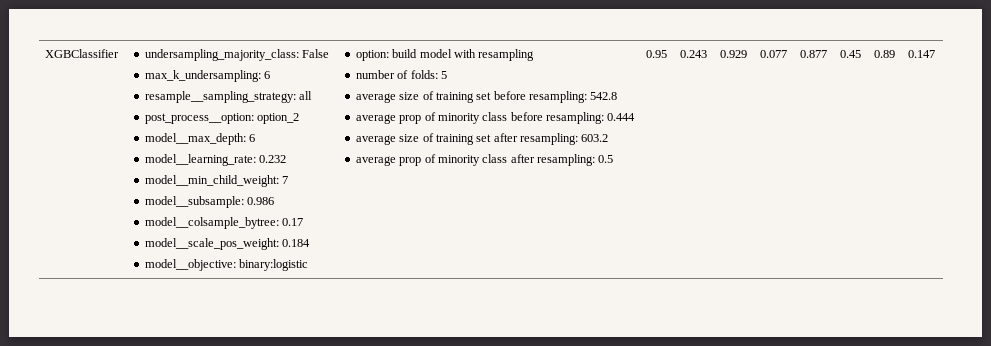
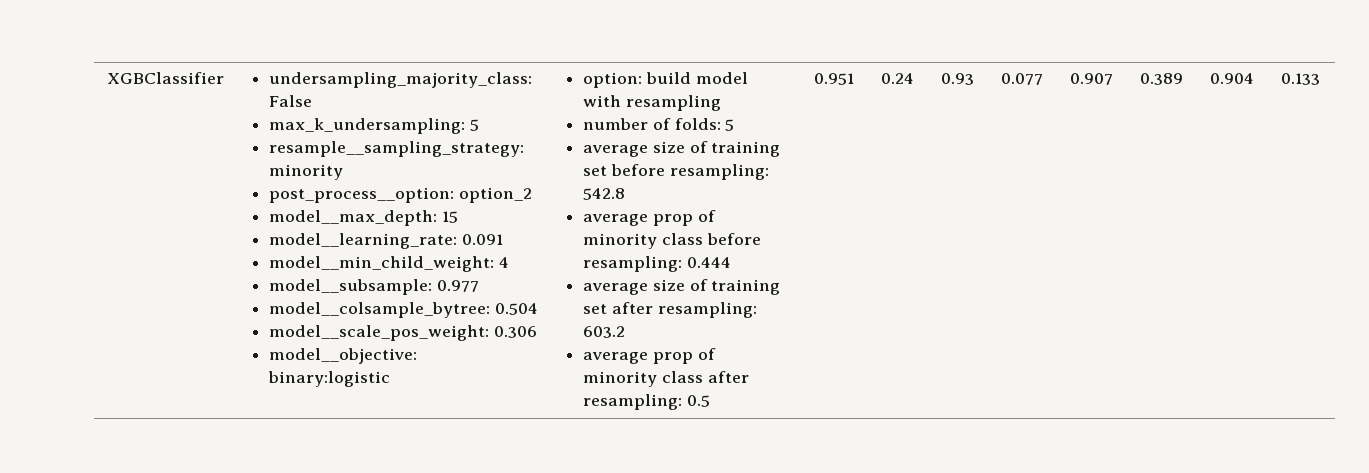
[264,71,271,79] 6 -> [469,119,479,131] 5
[299,91,313,100] all -> [269,164,344,180] minority
[249,134,256,142] 6 -> [441,211,458,223] 15
[259,155,287,163] 0.232 -> [461,234,503,245] 0.091
[282,176,289,184] 7 -> [498,257,509,268] 4
[247,197,275,205] 0.986 -> [436,280,479,292] 0.977
[282,218,304,226] 0.17 -> [494,303,538,315] 0.504
[282,239,311,247] 0.184 -> [493,326,537,338] 0.306
[646,50,668,58] [680,50,708,58] [720,50,748,58] [760,50,788,58] [800,50,828,58] [840,50,862,58] [874,50,896,58] [908,50,936,58] 0.95 | 0.243 | 0.929 | 0.077 | 0.877 | 0.45 | 0.89 | 0.147 -> [813,73,854,85] [880,73,914,84] [940,73,974,85] [1000,73,1043,85] [1069,73,1113,85] [1139,73,1183,85] [1209,73,1254,84] [1280,73,1320,85] 0.951 | 0.24 | 0.93 | 0.077 | 0.907 | 0.389 | 0.904 | 0.133

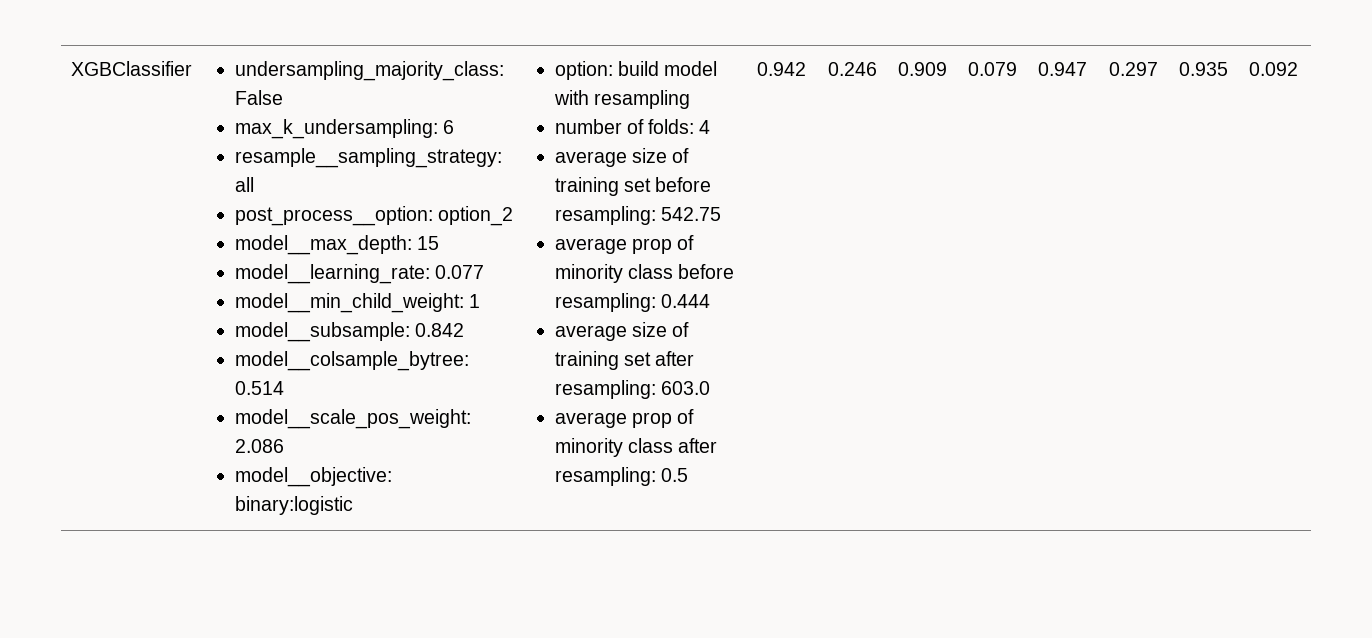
[469,119,479,131] 5 -> [442,120,454,134] 6
[269,164,344,180] minority -> [234,177,254,192] all
[461,234,503,245] 0.091 -> [434,265,484,279] 0.077
[498,257,509,268] 4 -> [468,294,480,308] 1
[436,280,479,292] 0.977 -> [414,323,464,337] 0.842
[494,303,538,315] 0.504 -> [234,381,284,395] 0.514
[493,326,537,338] 0.306 -> [234,439,284,453] 2.086
[725,119,735,131] 5 -> [699,120,711,134] 4
[583,188,626,200] 542.8 -> [660,207,721,221] 542.75
[583,326,626,338] 603.2 -> [660,381,710,395] 603.0
[813,73,854,85] [880,73,914,84] [940,73,974,85] [1000,73,1043,85] [1069,73,1113,85] [1139,73,1183,85] [1209,73,1254,84] [1280,73,1320,85] 0.951 | 0.24 | 0.93 | 0.077 | 0.907 | 0.389 | 0.904 | 0.133 -> [757,62,807,76] [828,62,878,76] [898,62,948,76] [968,62,1018,76] [1038,62,1088,76] [1109,62,1159,76] [1179,62,1229,76] [1249,62,1299,76] 0.942 | 0.246 | 0.909 | 0.079 | 0.947 | 0.297 | 0.935 | 0.092

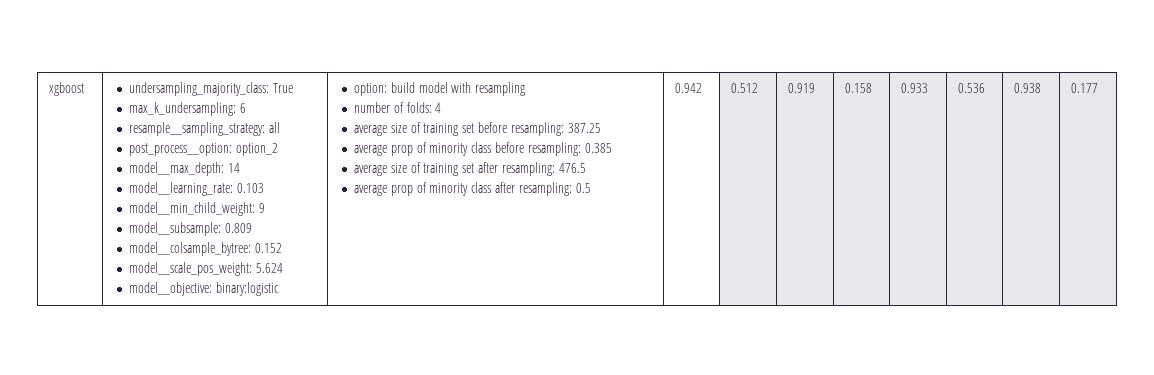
[71,61,193,76] XGBClassifier -> [48,82,84,96] xgboost
[234,90,283,105] False -> [272,83,293,93] True
[416,236,439,250] 15 -> [227,163,240,173] 14
[434,265,484,279] 0.077 -> [236,183,264,193] 0.103
[468,294,480,308] 1 -> [258,203,265,213] 9
[414,323,464,337] 0.842 -> [224,223,252,233] 0.809
[234,381,284,395] 0.514 -> [254,243,282,253] 0.152
[234,439,284,453] 2.086 -> [255,263,283,273] 5.624
[660,207,721,221] 542.75 -> [567,123,601,133] 387.25
[660,294,710,308] 0.444 -> [584,143,612,153] 0.385
[660,381,710,395] 603.0 -> [558,163,586,173] 476.5
[828,62,878,76] [898,62,948,76] [968,62,1018,76] [1038,62,1088,76] [1109,62,1159,76] [1179,62,1229,76] [1249,62,1299,76] 0.246 | 0.909 | 0.079 | 0.947 | 0.297 | 0.935 | 0.092 -> [730,83,758,93] [787,83,815,93] [844,83,872,93] [900,83,928,93] [957,83,985,93] [1013,83,1041,93] [1070,83,1098,93] 0.512 | 0.919 | 0.158 | 0.933 | 0.536 | 0.938 | 0.177

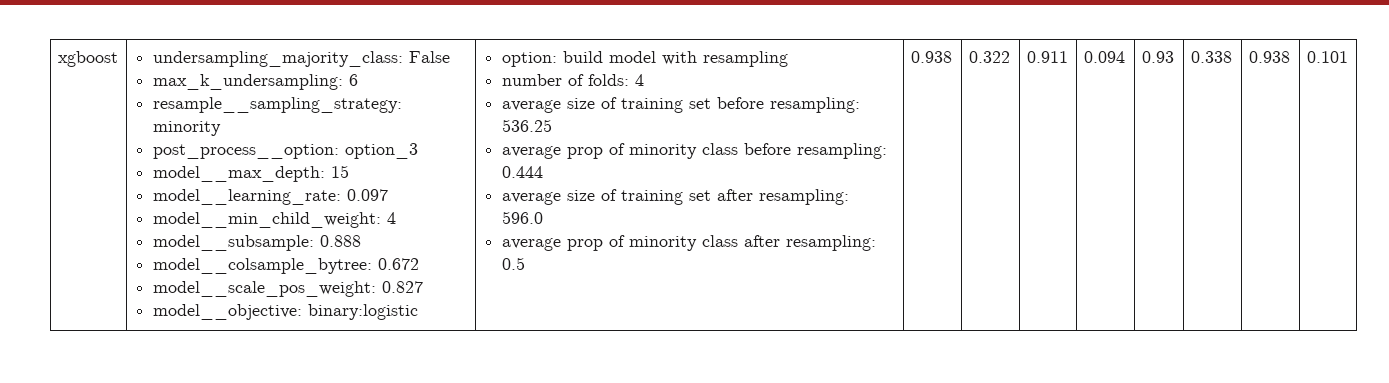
[272,83,293,93] True -> [409,51,451,63] False
[268,122,280,133] all -> [153,121,222,136] minority
[235,143,278,156] option_2 -> [345,143,419,159] option_3
[227,163,240,173] 14 -> [331,165,350,178] 15
[236,183,264,193] 0.103 -> [347,189,389,201] 0.097
[258,203,265,213] 9 -> [387,212,397,224] 4
[224,223,252,233] 0.809 -> [320,235,362,247] 0.888
[254,243,282,253] 0.152 -> [378,258,420,270] 0.672
[255,263,283,273] 5.624 -> [382,281,424,293] 0.827
[567,123,601,133] 387.25 -> [502,119,553,132] 536.25
[584,143,612,153] 0.385 -> [502,166,544,178] 0.444
[558,163,586,173] 476.5 -> [502,211,544,224] 596.0
[674,83,702,93] [730,83,758,93] [787,83,815,93] [844,83,872,93] [900,83,928,93] [957,83,985,93] [1013,83,1041,93] [1070,83,1098,93] 0.942 | 0.512 | 0.919 | 0.158 | 0.933 | 0.536 | 0.938 | 0.177 -> [910,51,952,63] [968,51,1010,63] [1026,51,1068,63] [1083,51,1125,63] [1141,51,1174,63] [1190,51,1232,63] [1248,51,1290,63] [1306,51,1348,63] 0.938 | 0.322 | 0.911 | 0.094 | 0.93 | 0.338 | 0.938 | 0.101

